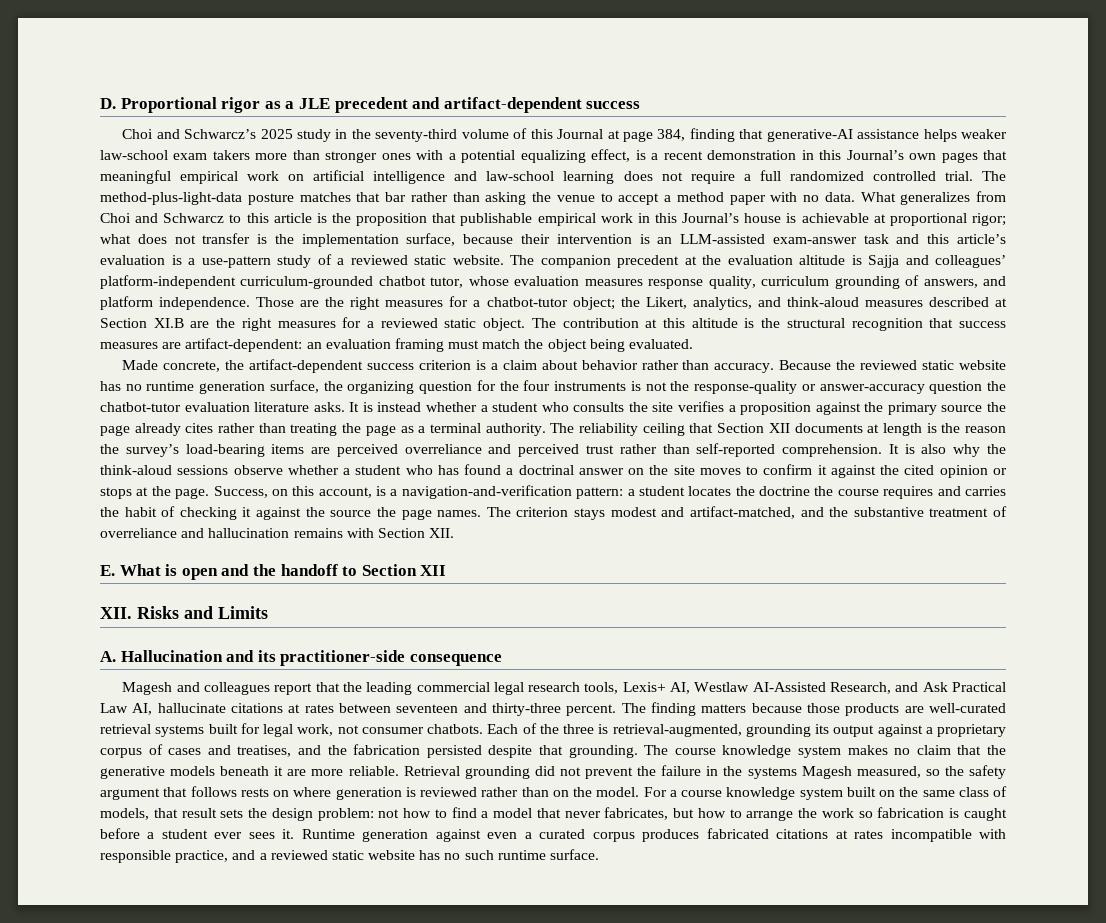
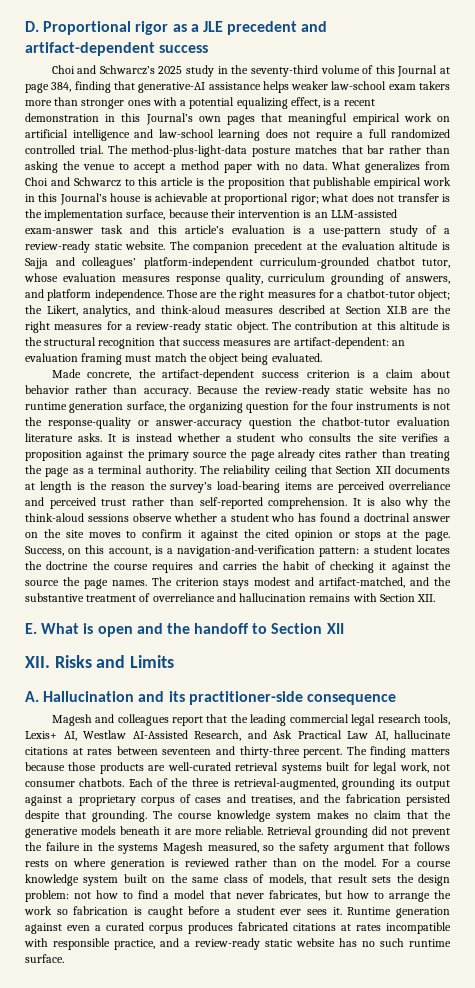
[350,255,408,265] reviewed -> [25,241,90,253] review-ready
[380,318,438,328] reviewed -> [136,321,201,333] review-ready
[860,360,918,370] reviewed -> [265,385,331,397] review-ready
[270,850,328,860] reviewed -> [195,938,260,950] review-ready

